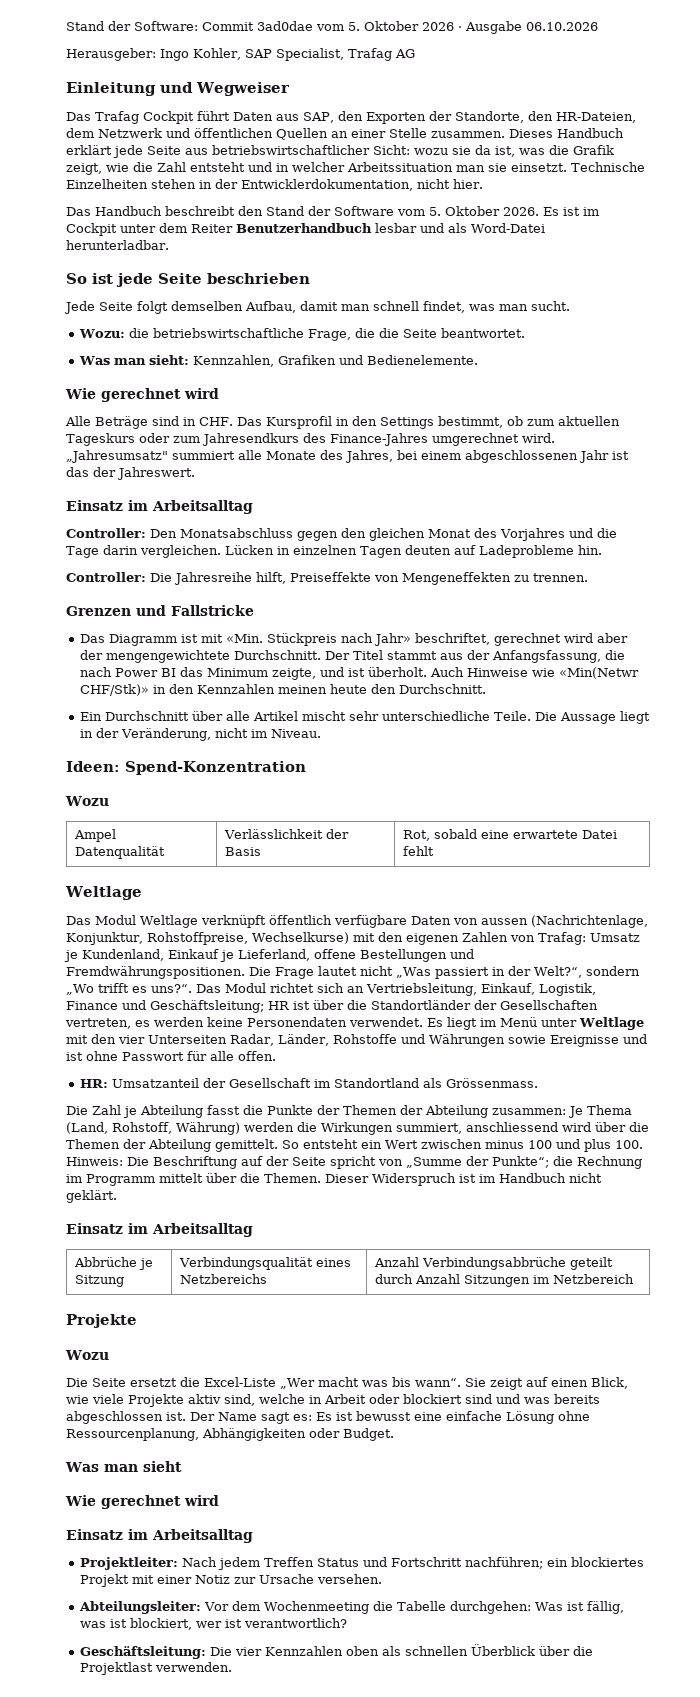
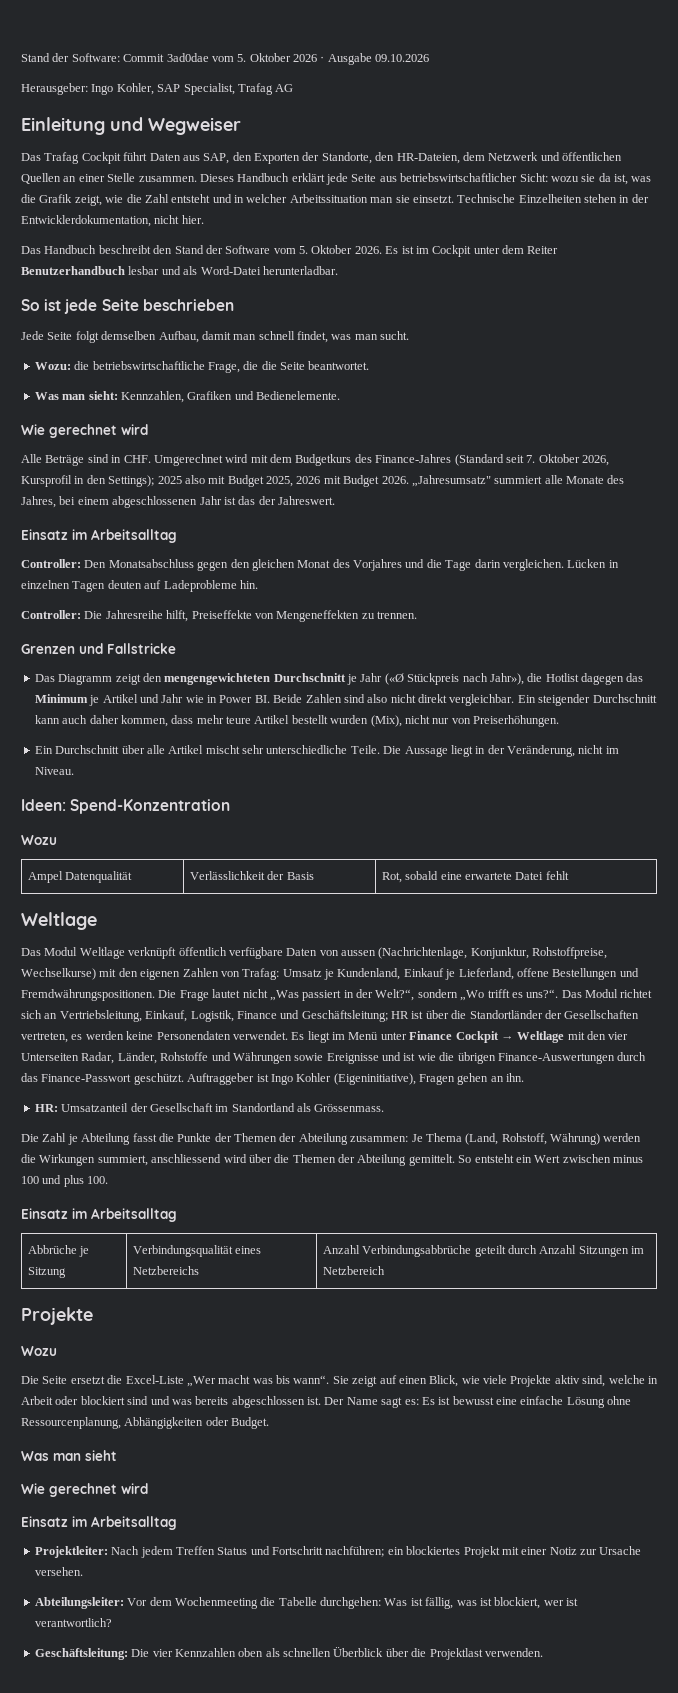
[526,22,598,31] 06.10.2026 -> [375,54,430,62] 09.10.2026
[236,416,620,429] [66,433,555,446] Das Kursprofil in den Settings bestimmt, ob zum aktuellen Tageskurs oder zum Jahresendkurs des Finance-Jahres umgerechnet wird. -> [153,454,609,466] [21,475,409,487] Umgerechnet wird mit dem Budgetkurs des Finance-Jahres (Standard seit 7. Oktober 2026, Kursprofil in den Settings); 2025 also mit Budget 2025, 2026 mit Budget 2026.
[181,633,629,646] [80,650,626,663] [80,667,640,680] [80,684,487,696] ist mit «Min. Stückpreis nach Jahr» beschriftet, gerechnet wird aber der mengengewichtete Durchschnitt. Der Titel stammt aus der Anfangsfassung, die nach Power BI das Minimum zeigte, und ist überholt. Auch Hinweise wie «Min(Netwr CHF/Stk)» in den Kennzahlen meinen heute den Durchschnitt. -> [115,673,644,685] [34,694,657,706] [34,715,559,727] zeigt den mengengewichteten Durchschnitt je Jahr («Ø Stückpreis nach Jahr»), die Hotlist dagegen das Minimum je Artikel und Jahr wie in Power BI. Beide Zahlen sind also nicht direkt vergleichbar. Ein steigender Durchschnitt kann auch daher kommen, dass mehr teure Artikel bestellt wurden (Mix), nicht nur von Preiserhöhungen.
(577, 1022) none -> [409,1031,514,1043] Finance Cockpit →
[86,1051,276,1061] ohne Passwort für alle offen. -> [417,1052,647,1064] [21,1073,525,1085] wie die übrigen Finance-Auswertungen durch das Finance-Passwort geschützt. Auftraggeber ist Ingo Kohler (Eigeninitiative), Fragen gehen an ihn.
[66,1156,642,1169] [66,1173,602,1186] [66,1190,117,1203] Hinweis: Die Beschriftung auf der Seite spricht von „Summe der Punkte“; die Rechnung im Programm mittelt über die Themen. Dieser Widerspruch ist im Handbuch nicht geklärt. -> (109, 1180) none

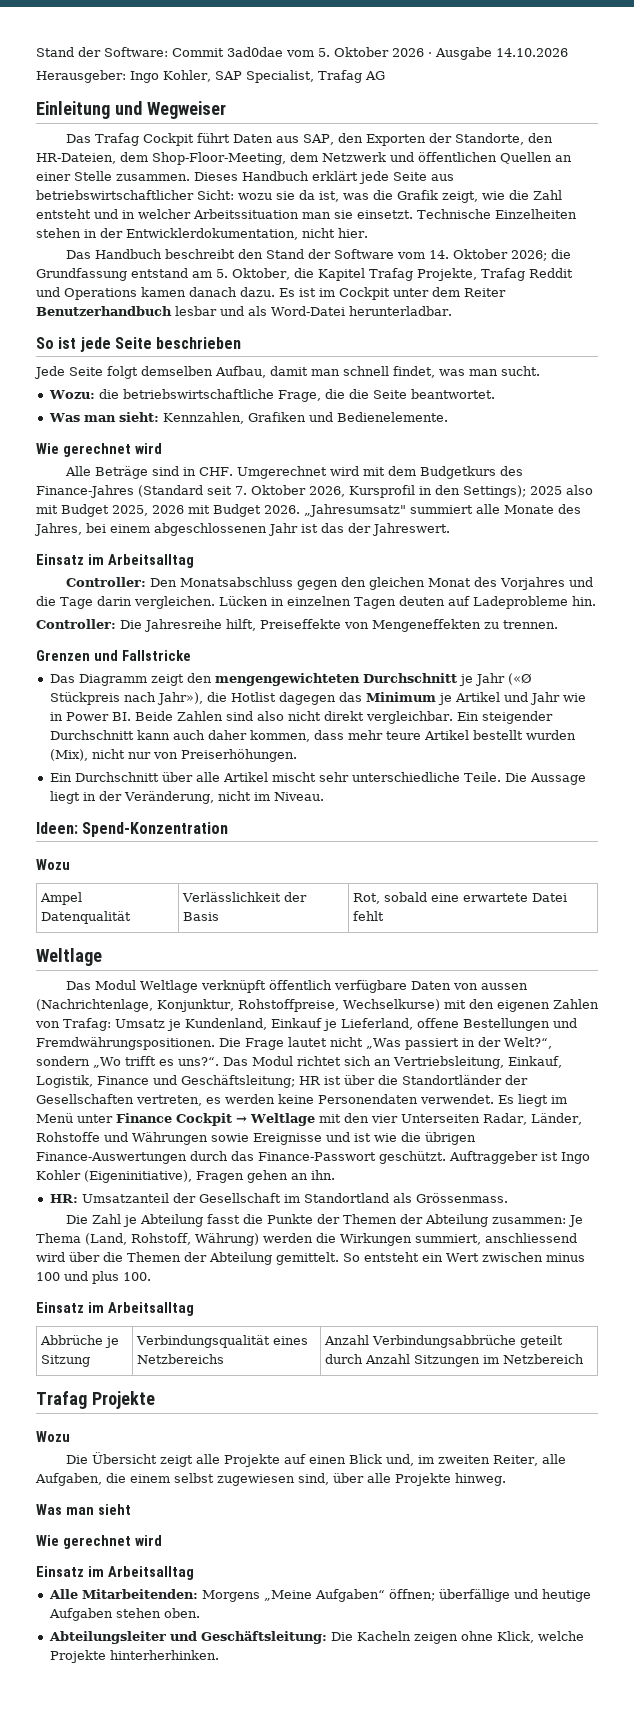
[375,54,430,62] 09.10.2026 -> [496,48,568,57] 14.10.2026
(485, 156) none -> [152,152,318,165] Shop-Floor-Meeting, dem
[299,245,382,254] 5. Oktober 2026. -> [428,249,571,261] [36,268,573,281] [36,287,275,300] 14. Oktober 2026; die Grundfassung entstand am 5. Oktober, die Kapitel Trafag Projekte, Trafag Reddit und Operations kamen danach dazu.
(385, 1270) none -> [36,1391,87,1409] Trafag
[42,1375,658,1387] [21,1396,632,1408] [21,1417,270,1429] Seite ersetzt die Excel-Liste „Wer macht was bis wann“. Sie zeigt auf einen Blick, wie viele Projekte aktiv sind, welche in Arbeit oder blockiert sind und was bereits abgeschlossen ist. Der Name sagt es: Es ist bewusst eine einfache Lösung ohne Ressourcenplanung, Abhängigkeiten oder Budget. -> [91,1452,566,1467] [35,1473,506,1486] Übersicht zeigt alle Projekte auf einen Blick und, im zweiten Reiter, alle Aufgaben, die einem selbst zugewiesen sind, über alle Projekte hinweg.
[34,1546,642,1558] [34,1567,83,1576] [34,1597,578,1609] [34,1618,112,1627] [34,1647,543,1660] Projektleiter: Nach jedem Treffen Status und Fortschritt nachführen; ein blockiertes Projekt mit einer Notiz zur Ursache versehen. // Abteilungsleiter: Vor dem Wochenmeeting die Tabelle durchgehen: Was ist fällig, was ist blockiert, wer ist verantwortlich? // Geschäftsleitung: Die vier Kennzahlen oben als schnellen Überblick über die Projektlast verwenden. -> [48,1589,591,1602] [48,1608,200,1621] [48,1631,584,1644] [49,1650,219,1663] Alle Mitarbeitenden: Morgens „Meine Aufgaben“ öffnen; überfällige und heutige Aufgaben stehen oben. // Abteilungsleiter und Geschäftsleitung: Die Kacheln zeigen ohne Klick, welche Projekte hinterherhinken.

